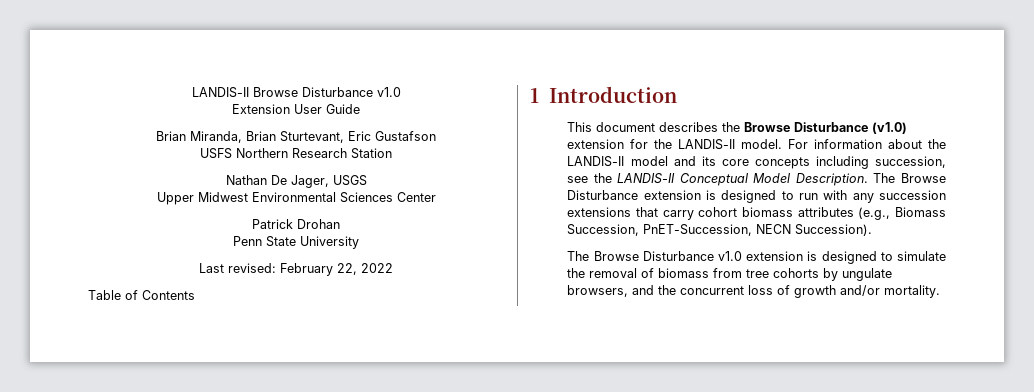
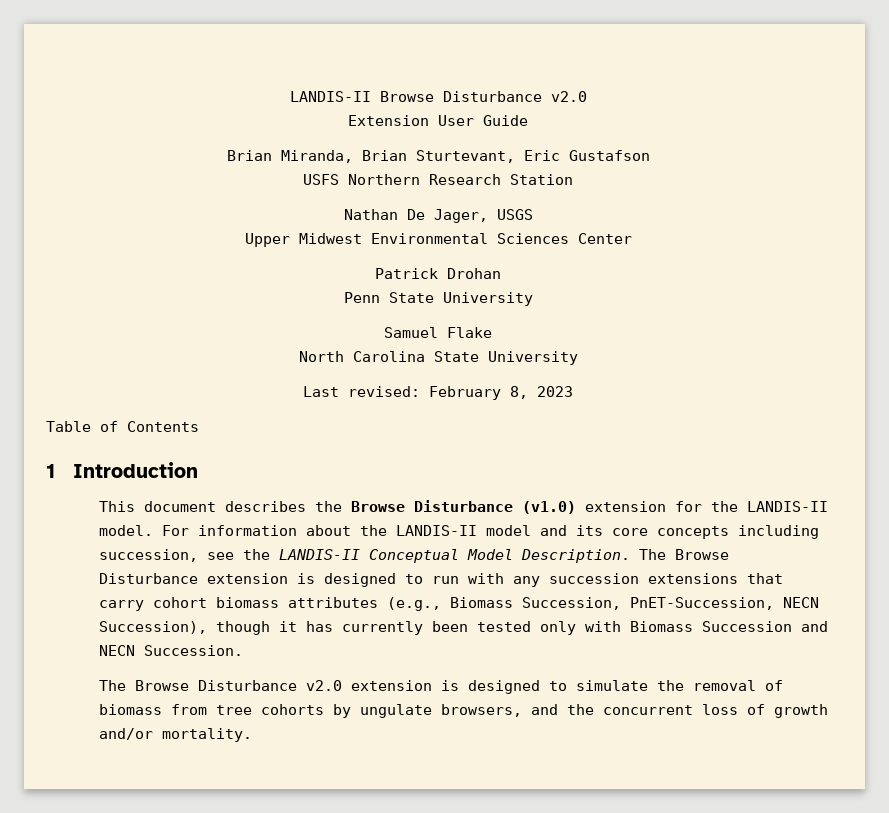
[376,87,401,97] v1.0 -> [550,91,587,102] v2.0
(359, 242) none -> [384,327,492,338] [298,351,578,365] // Samuel Flake // North Carolina State University
[337,263,393,275] 22, 2022 -> [510,386,573,399] 8, 2023
[795,224,873,236] [567,251,743,261] Succession). // The Browse Disturbance v1.0 -> [99,621,829,635] [99,645,244,656] [99,680,343,691] Succession), though it has currently been tested only with Biomass Succession and NECN Succession. // The Browse Disturbance v2.0

